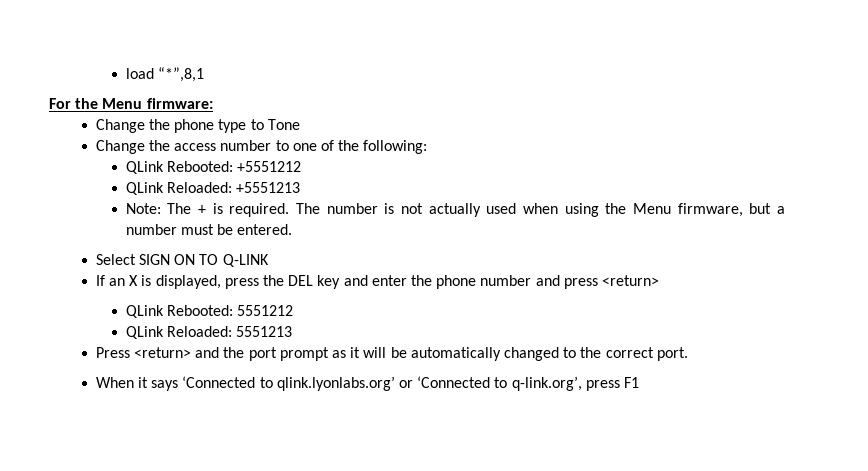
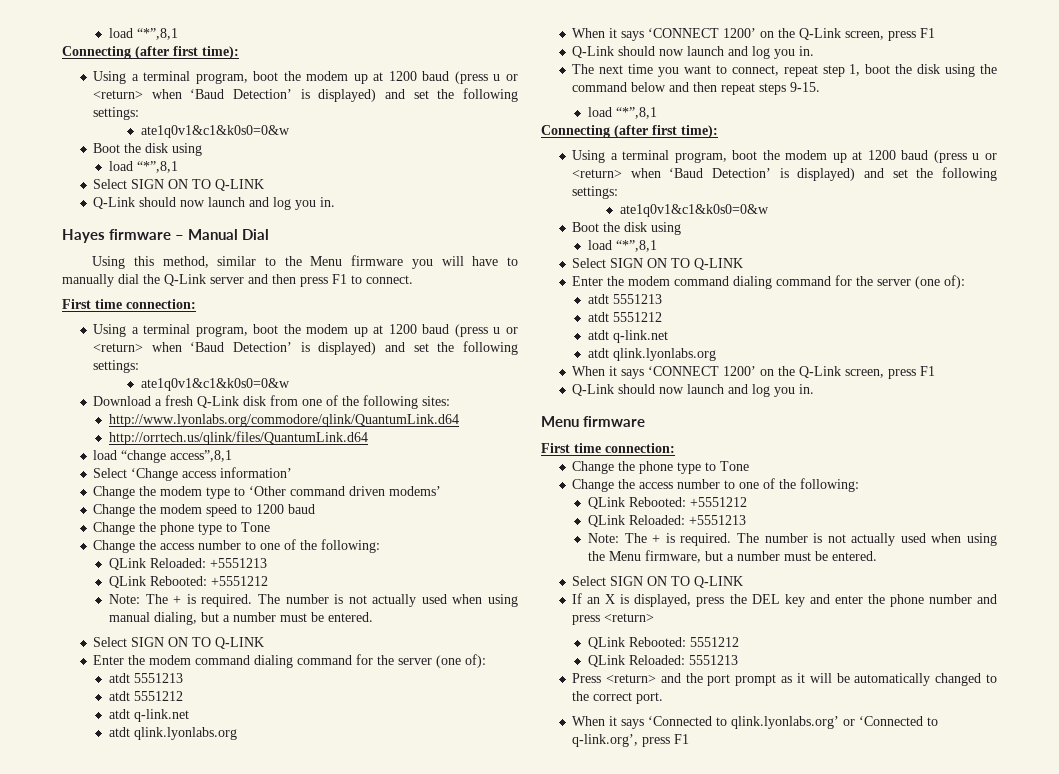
[125,67,204,82] [49,98,213,109] load “*”,8,1 // For the Menu firmware: -> [108,28,178,40] [62,46,239,59] [93,71,518,84] [93,88,518,102] [93,107,140,120] [140,125,290,138] [93,143,203,156] [108,161,178,173] [93,179,265,191] [93,197,336,210] [62,229,269,243] [92,255,519,269] [62,274,413,287] [62,299,196,309] [93,324,518,337] [93,341,518,355] [93,360,140,373] [140,378,290,391] [93,395,451,409] [108,414,459,427] [108,431,368,445] [93,450,233,463] [93,467,293,481] [93,486,442,499] [93,504,316,517] [93,522,271,535] [93,539,381,553] [108,558,267,570] [108,576,268,588] [108,594,518,607] [108,612,373,625] [93,637,265,649] [93,654,487,668] [108,673,183,683] [108,691,183,701] [108,709,189,722] [108,727,237,740] [572,28,936,41] [572,46,815,59] [572,64,997,77] [572,82,821,95] [587,107,657,119] [541,125,718,138] [572,150,997,163] [572,167,997,181] [572,186,619,199] [619,204,769,217] [572,222,682,235] [587,240,657,252] [572,258,744,270] [572,275,966,289] [587,294,662,304] [587,312,662,322] [587,330,668,343] [587,348,716,361] [572,366,936,379] [572,384,815,397] [541,416,645,427] [541,443,675,453] load “*”,8,1 // Connecting (after first time): // Using a terminal program, boot the modem up at 1200 baud (press u or <return> when ‘Baud Detection’ is displayed) and set the following settings: // ate1q0v1&c1&k0s0=0&w // Boot the disk using // load “*”,8,1 // Select SIGN ON TO Q-LINK // Q-Link should now launch and log you in. // Hayes firmware – Manual Dial // Using this method, similar to the Menu firmware you will have to manually dial the Q-Link server and then press F1 to connect. // First time connection: // Using a terminal program, boot the modem up at 1200 baud (press u or <return> when ‘Baud Detection’ is displayed) and set the following settings: // ate1q0v1&c1&k0s0=0&w // Download a fresh Q-Link disk from one of the following sites: // http://www.lyonlabs.org/commodore/qlink/QuantumLink.d64 // http://orrtech.us/qlink/files/QuantumLink.d64 // load “change access”,8,1 // Select ‘Change access information’ // Change the modem type to ‘Other command driven modems’ // Change the modem speed to 1200 baud // Change the phone type to Tone // Change the access number to one of the following: // QLink Reloaded: +5551213 // QLink Rebooted: +5551212 // Note: The + is required. The number is not actually used when using manual dialing, but a number must be entered. // Select SIGN ON TO Q-LINK // Enter the modem command dialing command for the server (one of): // atdt 5551213 // atdt 5551212 // atdt q-link.net // atdt qlink.lyonlabs.org // When it says ‘CONNECT 1200’ on the Q-Link screen, press F1 // Q-Link should now launch and log you in. // The next time you want to connect, repeat step 1, boot the disk using the command below and then repeat steps 9-15. // load “*”,8,1 // Connecting (after first time): // Using a terminal program, boot the modem up at 1200 baud (press u or <return> when ‘Baud Detection’ is displayed) and set the following settings: // ate1q0v1&c1&k0s0=0&w // Boot the disk using // load “*”,8,1 // Select SIGN ON TO Q-LINK // Enter the modem command dialing command for the server (one of): // atdt 5551213 // atdt 5551212 // atdt q-link.net // atdt qlink.lyonlabs.org // When it says ‘CONNECT 1200’ on the Q-Link screen, press F1 // Q-Link should now launch and log you in. // Menu firmware // First time connection:

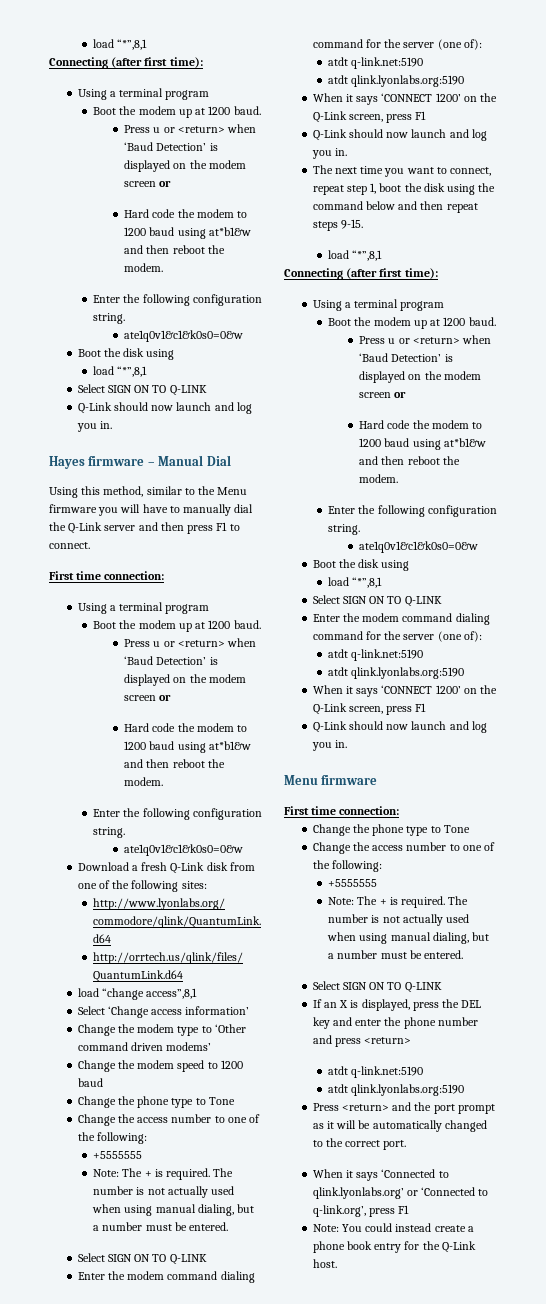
[108,28,178,40] [62,46,239,59] [93,71,518,84] [93,88,518,102] [93,107,140,120] load “*”,8,1 // Connecting (after first time): // Using a terminal program, boot the modem up at 1200 baud (press u or <return> when ‘Baud Detection’ is displayed) and set the following settings: -> [93,39,148,50] [49,57,203,69] [77,88,210,100] [93,106,261,118] [124,124,257,133] [124,142,218,151] [124,160,246,172] [124,180,172,187] [124,209,248,218] [124,227,251,239] [124,245,225,254] [124,263,164,272] [93,294,262,306] [93,313,126,324] load “*”,8,1 // Connecting (after first time): // Using a terminal program // Boot the modem up at 1200 baud. // Press u or <return> when ‘Baud Detection’ is displayed on the modem screen or // Hard code the modem to 1200 baud using at*b1&w and then reboot the modem. // Enter the following configuration string.
[195,324,518,337] [93,341,518,355] [93,360,140,373] program, boot the modem up at 1200 baud (press u or <return> when ‘Baud Detection’ is displayed) and set the following settings: -> [165,604,210,614] [93,620,261,632] [124,638,257,647] [124,656,218,665] [124,674,246,686] [124,694,172,701] [124,723,248,732] [124,741,251,753] [124,759,225,768] [124,777,164,786] [93,808,262,820] [93,827,126,838] program // Boot the modem up at 1200 baud. // Press u or <return> when ‘Baud Detection’ is displayed on the modem screen or // Hard code the modem to 1200 baud using at*b1&w and then reboot the modem. // Enter the following configuration string.
[108,558,267,570] [108,576,268,588] QLink Reloaded: +5551213 // QLink Rebooted: +5551212 -> [93,1151,143,1159] +5555555
[133,673,183,683] [108,691,183,701] [108,709,189,722] [108,727,237,740] 5551213 // atdt 5551212 // atdt q-link.net // atdt qlink.lyonlabs.org -> [351,57,424,69] [328,75,465,87] q-link.net:5190 // atdt qlink.lyonlabs.org:5190
[674,150,997,163] [572,167,997,181] [572,186,619,199] program, boot the modem up at 1200 baud (press u or <return> when ‘Baud Detection’ is displayed) and set the following settings: -> [400,301,445,311] [328,317,496,329] [359,335,492,344] [359,353,453,362] [359,371,481,383] [359,391,407,398] [359,420,483,429] [359,438,486,450] [359,456,460,465] [359,474,399,483] [328,505,497,517] [328,524,361,535] program // Boot the modem up at 1200 baud. // Press u or <return> when ‘Baud Detection’ is displayed on the modem screen or // Hard code the modem to 1200 baud using at*b1&w and then reboot the modem. // Enter the following configuration string.
[612,294,662,304] [587,312,662,322] [587,330,668,343] [587,348,716,361] 5551213 // atdt 5551212 // atdt q-link.net // atdt qlink.lyonlabs.org -> [351,649,424,661] [328,667,465,679] q-link.net:5190 // atdt qlink.lyonlabs.org:5190
[587,497,747,509] [587,515,746,527] QLink Rebooted: +5551212 // QLink Reloaded: +5551213 -> [328,879,378,887] +5555555
[587,550,701,563] the Menu firmware, -> [390,932,469,944] manual dialing,
[587,637,739,649] [587,655,738,667] QLink Rebooted: 5551212 // QLink Reloaded: 5551213 -> [328,1066,424,1078] [328,1084,465,1096] atdt q-link.net:5190 // atdt qlink.lyonlabs.org:5190
(690, 739) none -> [312,1223,474,1232] [312,1241,476,1253] [312,1259,337,1268] // Note: You could instead create a phone book entry for the Q-Link host.

